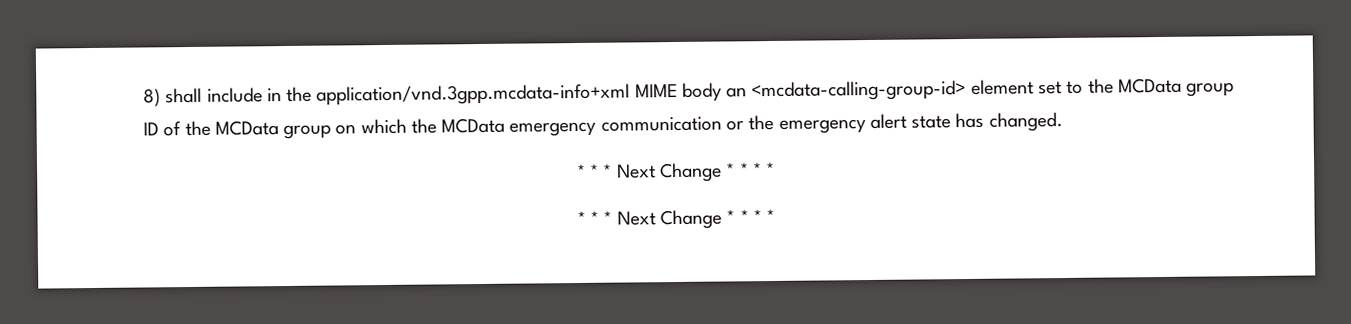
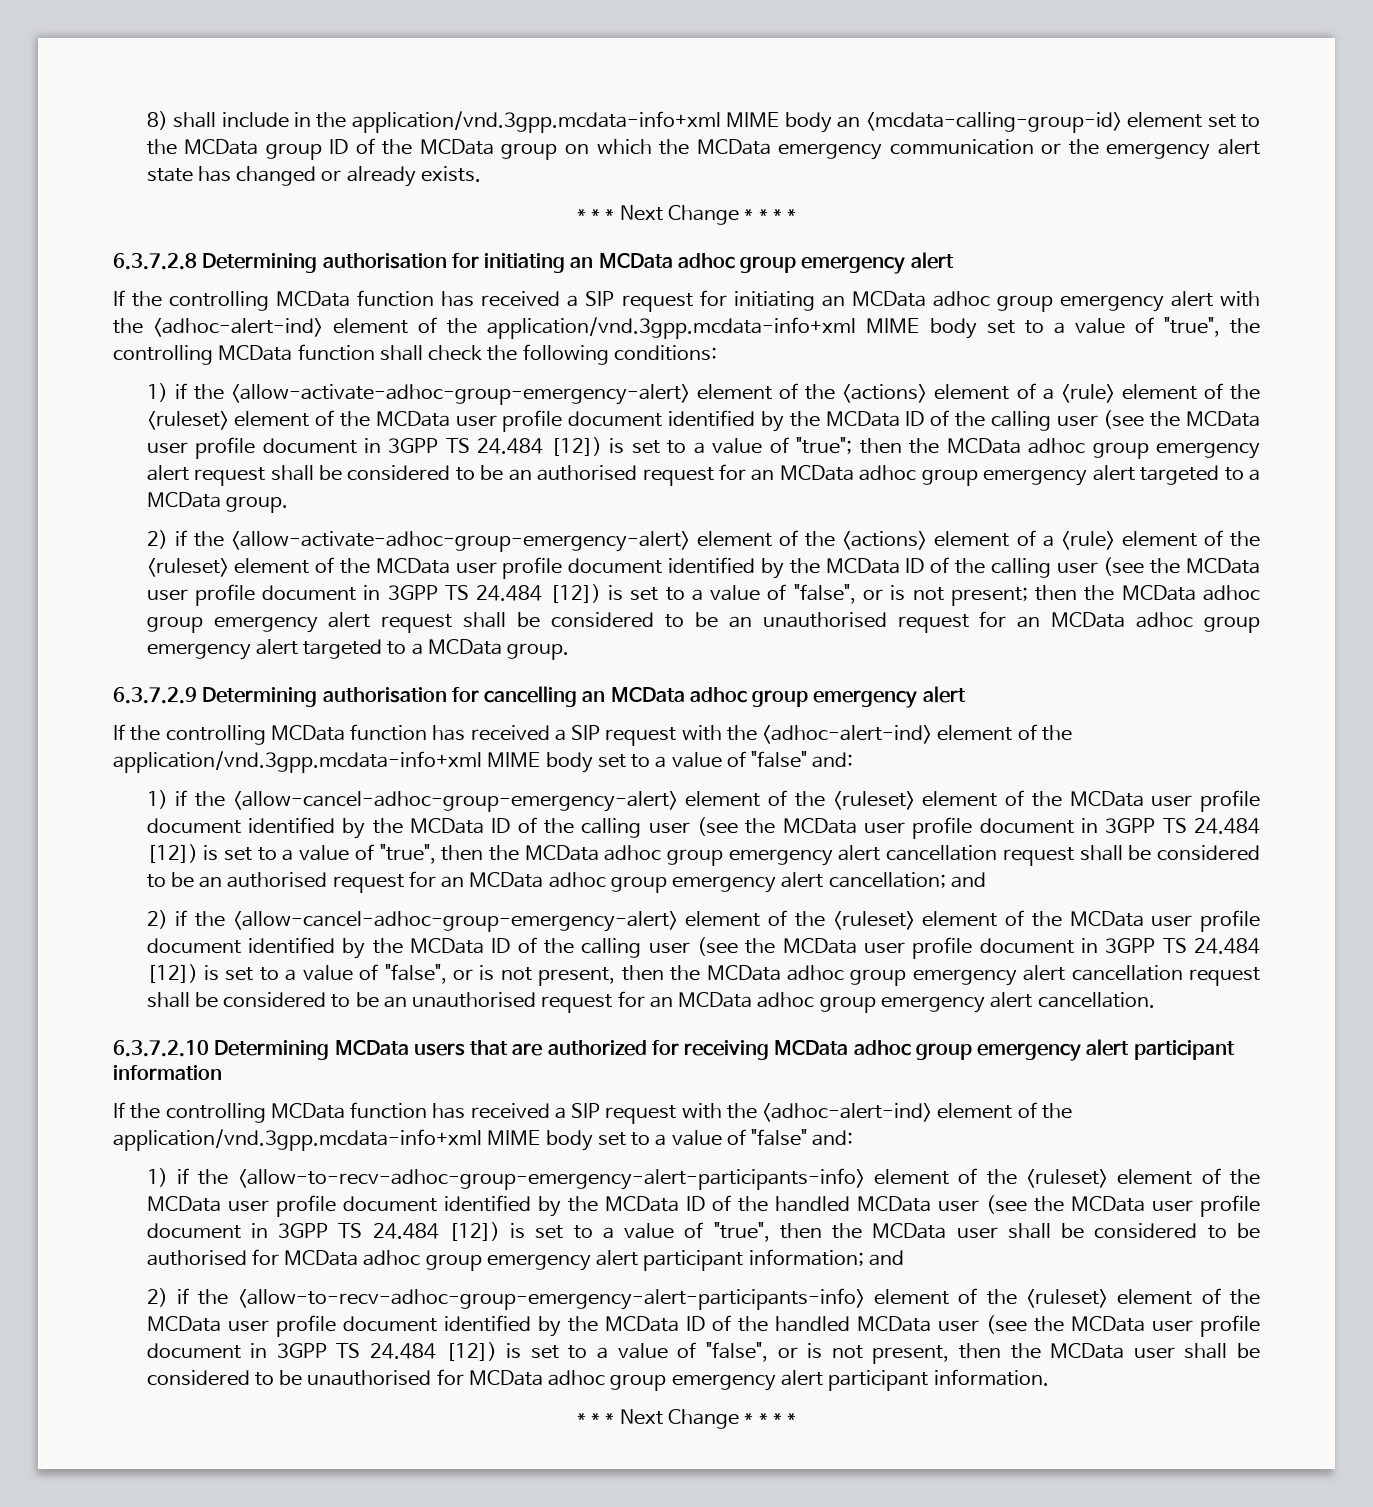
[988,112,1063,132] [576,161,776,183] changed. // * * * Next Change * * * * -> [236,166,481,187] [576,205,797,225] [113,252,954,274] [113,290,1260,312] [113,317,1260,339] [113,344,717,365] [146,383,1260,405] [146,410,1261,432] [146,437,1260,459] [146,464,1260,486] [146,492,288,513] [146,530,1260,552] [146,557,1261,579] [146,584,1260,606] [146,611,1261,633] [146,639,570,660] [113,686,966,708] [113,724,1072,746] [113,751,854,773] [146,790,1260,812] [146,817,1260,839] [146,844,1260,866] [146,871,986,893] [146,910,1260,932] [146,937,1260,959] [146,964,1260,986] [146,991,1155,1013] [113,1039,1235,1061] [113,1065,222,1080] [113,1102,1072,1124] [113,1129,854,1151] [146,1168,1260,1190] [146,1195,1260,1217] [146,1222,1260,1242] [146,1249,904,1271] [146,1288,1260,1310] [146,1315,1260,1337] [146,1342,1261,1364] [146,1369,1049,1391] changed or already exists. // * * * Next Change * * * * // 6.3.7.2.8 Determining authorisation for initiating an MCData adhoc group emergency alert // If the controlling MCData function has received a SIP request for initiating an MCData adhoc group emergency alert with the <adhoc-alert-ind> element of the application/vnd.3gpp.mcdata-info+xml MIME body set to a value of "true", the controlling MCData function shall check the following conditions: // 1) if the <allow-activate-adhoc-group-emergency-alert> element of the <actions> element of a <rule> element of the <ruleset> element of the MCData user profile document identified by the MCData ID of the calling user (see the MCData user profile document in 3GPP TS 24.484 [12]) is set to a value of "true"; then the MCData adhoc group emergency alert request shall be considered to be an authorised request for an MCData adhoc group emergency alert targeted to a MCData group. // 2) if the <allow-activate-adhoc-group-emergency-alert> element of the <actions> element of a <rule> element of the <ruleset> element of the MCData user profile document identified by the MCData ID of the calling user (see the MCData user profile document in 3GPP TS 24.484 [12]) is set to a value of "false", or is not present; then the MCData adhoc group emergency alert request shall be considered to be an unauthorised request for an MCData adhoc group emergency alert targeted to a MCData group. // 6.3.7.2.9 Determining authorisation for cancelling an MCData adhoc group emergency alert // If the controlling MCData function has received a SIP request with the <adhoc-alert-ind> element of the application/vnd.3gpp.mcdata-info+xml MIME body set to a value of "false" and: // 1) if the <allow-cancel-adhoc-group-emergency-alert> element of the <ruleset> element of the MCData user profile document identified by the MCData ID of the calling user (see the MCData user profile document in 3GPP TS 24.484 [12]) is set to a value of "true", then the MCData adhoc group emergency alert cancellation request shall be considered to be an authorised request for an MCData adhoc group emergency alert cancellation; and // 2) if the <allow-cancel-adhoc-group-emergency-alert> element of the <ruleset> element of the MCData user profile document identified by the MCData ID of the calling user (see the MCData user profile document in 3GPP TS 24.484 [12]) is set to a value of "false", or is not present, then the MCData adhoc group emergency alert cancellation request shall be considered to be an unauthorised request for an MCData adhoc group emergency alert cancellation. // 6.3.7.2.10 Determining MCData users that are authorized for receiving MCData adhoc group emergency alert participant information // If the controlling MCData function has received a SIP request with the <adhoc-alert-ind> element of the application/vnd.3gpp.mcdata-info+xml MIME body set to a value of "false" and: // 1) if the <allow-to-recv-adhoc-group-emergency-alert-participants-info> element of the <ruleset> element of the MCData user profile document identified by the MCData ID of the handled MCData user (see the MCData user profile document in 3GPP TS 24.484 [12]) is set to a value of "true", then the MCData user shall be considered to be authorised for MCData adhoc group emergency alert participant information; and // 2) if the <allow-to-recv-adhoc-group-emergency-alert-participants-info> element of the <ruleset> element of the MCData user profile document identified by the MCData ID of the handled MCData user (see the MCData user profile document in 3GPP TS 24.484 [12]) is set to a value of "false", or is not present, then the MCData user shall be considered to be unauthorised for MCData adhoc group emergency alert participant information.

